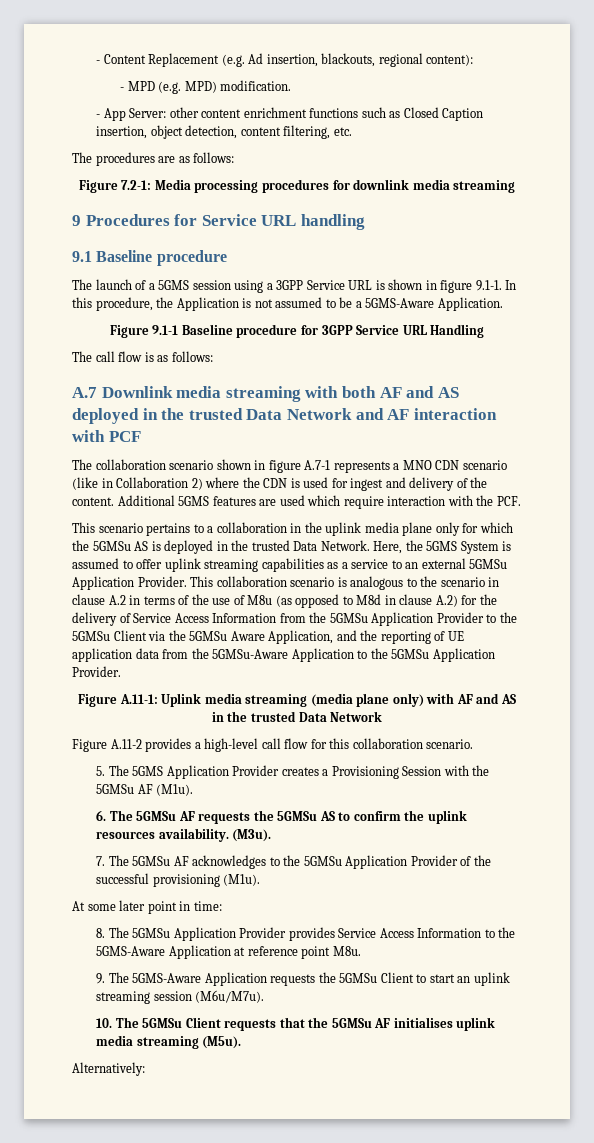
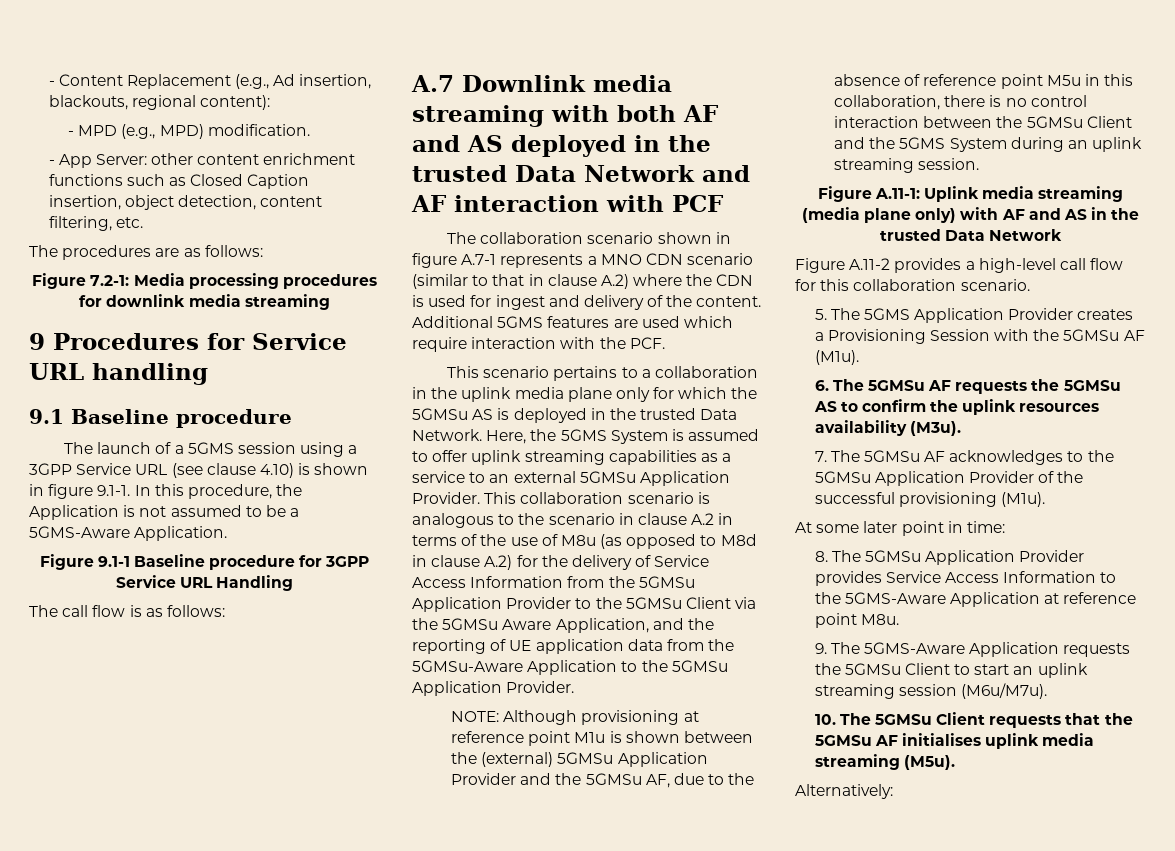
[221,54,245,67] (e.g. -> [235,74,270,89] (e.g.,
[158,81,182,94] (e.g. -> [121,124,156,139] (e.g.,
(373, 285) none -> [171,463,294,478] (see clause 4.10)
[72,477,203,490] (like in Collaboration 2) -> [412,274,629,289] (similar to that in clause A.2)
(121, 671) none -> [451,710,699,725] [451,731,754,746] [451,752,708,767] [451,773,755,788] [834,74,1134,89] [834,95,1087,110] [834,116,1132,128] [834,137,1143,152] [834,158,980,173] // NOTE: Although provisioning at reference point M1u is shown between the (external) 5GMSu Application Provider and the 5GMSu AF, due to the absence of reference point M5u in this collaboration, there is no control interaction between the 5GMSu Client and the 5GMS System during an uplink streaming session.
[158,828,229,842] availability. -> [814,420,907,436] availability

